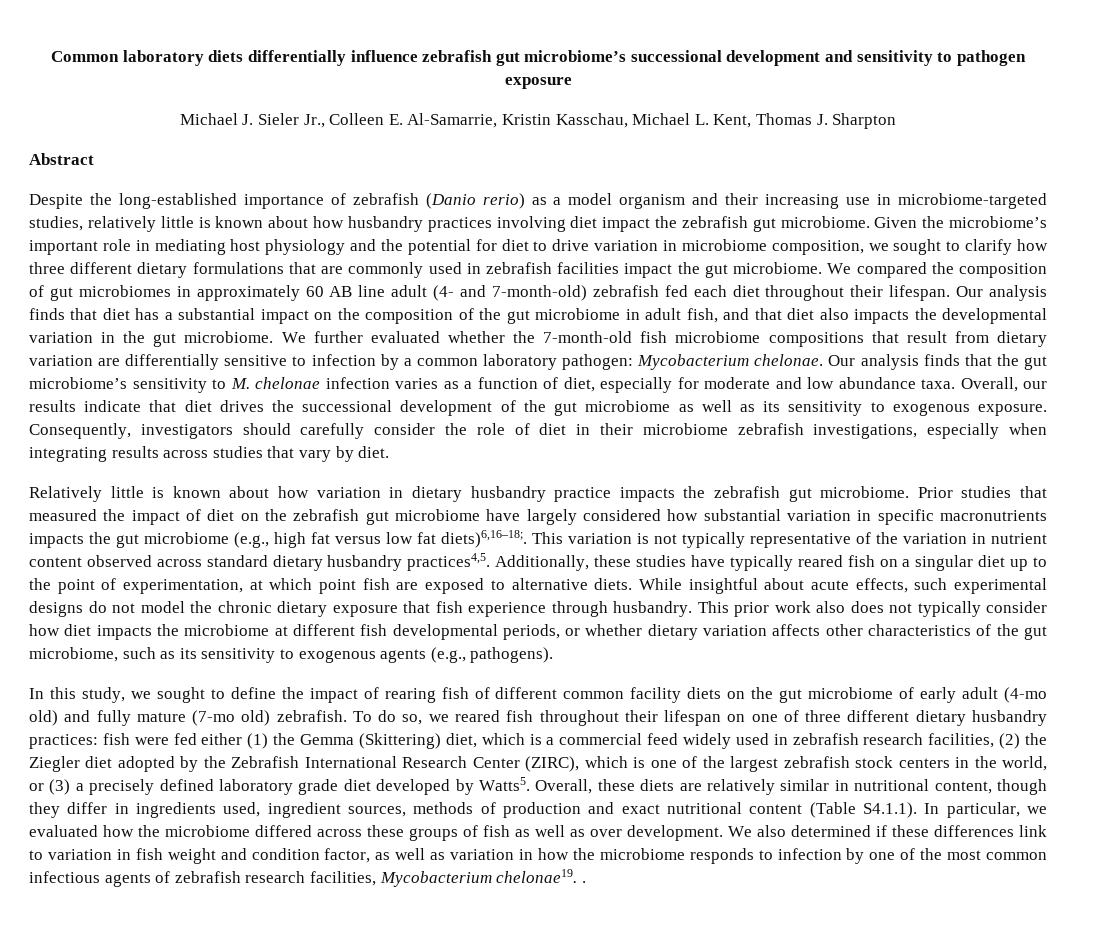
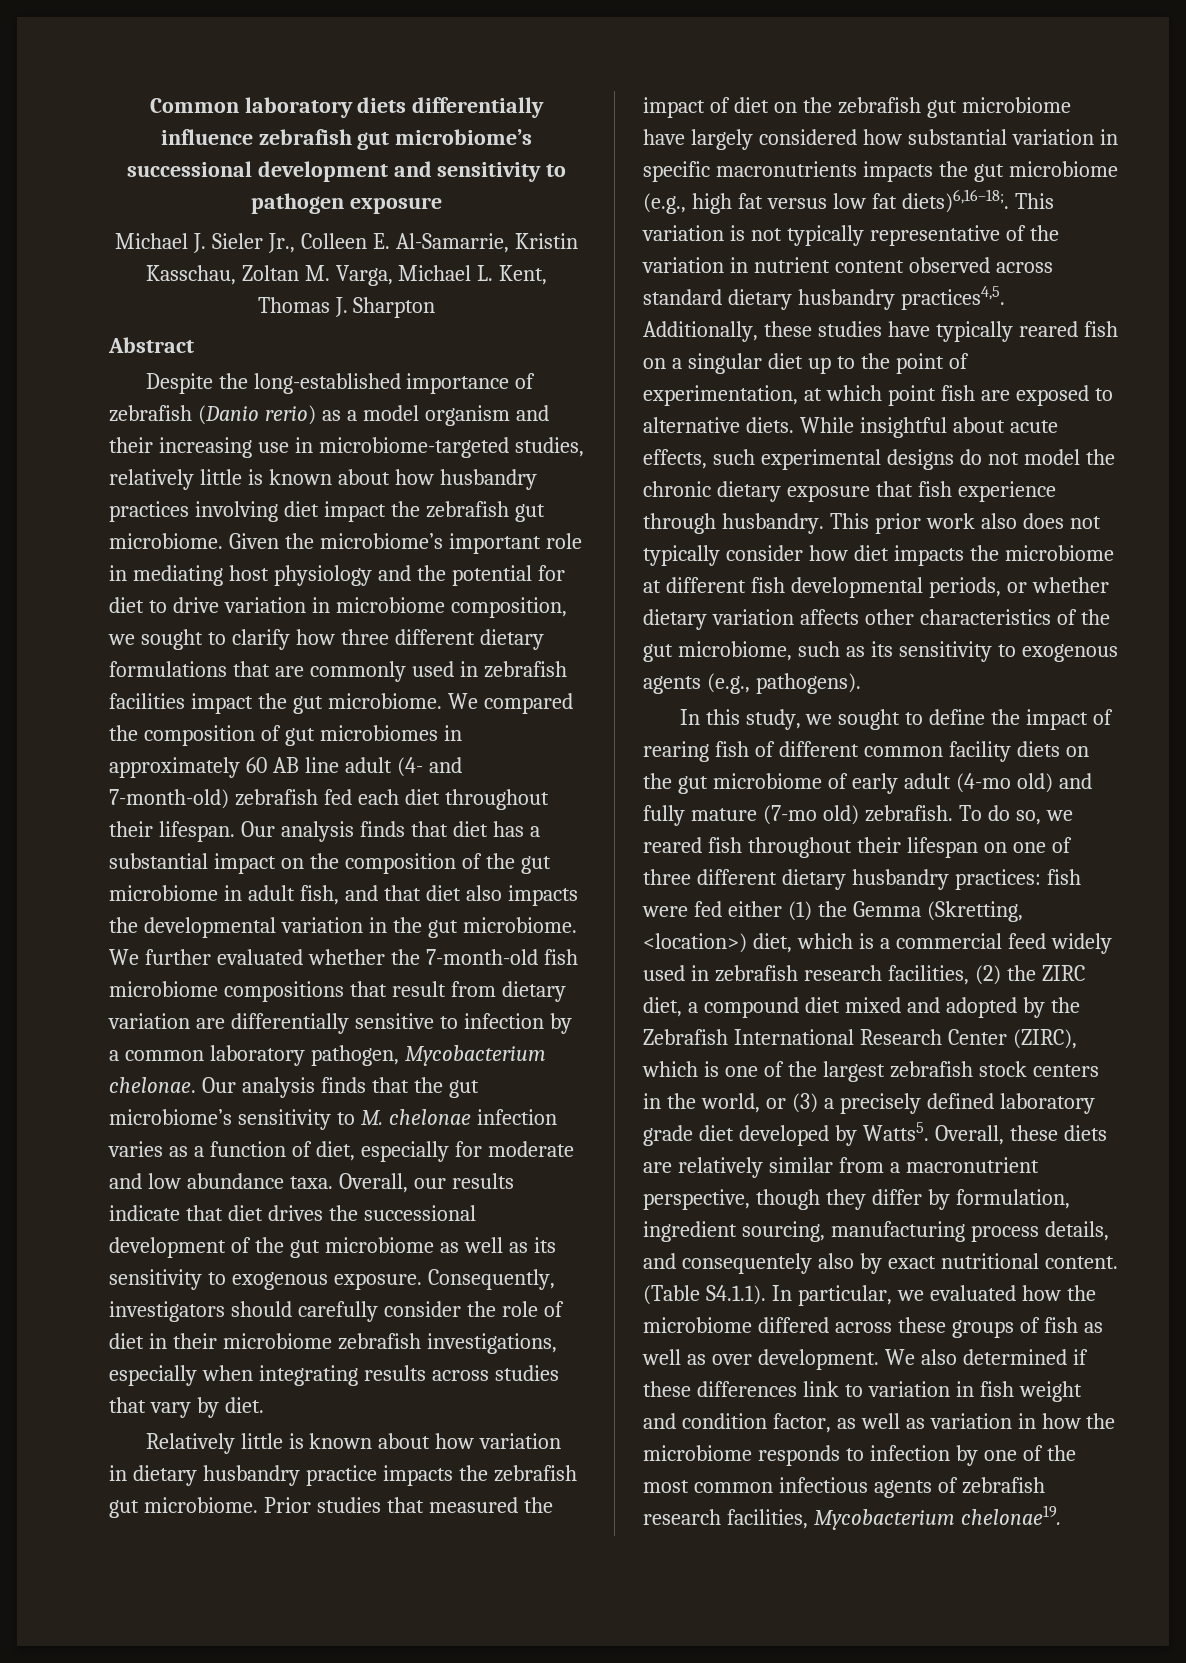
(628, 120) none -> [241,265,393,286] Zoltan M. Varga,
[562,354,634,370] pathogen: -> [310,1045,399,1066] pathogen,
[358,733,441,749] (Skittering) -> [926,901,1023,922] [643,933,747,953] (Skretting, <location>)
[29,756,113,772] Ziegler diet -> [1041,965,1085,981] [643,997,940,1018] ZIRC diet, a compound diet mixed and
[834,779,1047,795] [29,802,615,818] in nutritional content, though they differ in ingredients used, ingredient sources, methods of production and -> [838,1157,1039,1173] [643,1189,1070,1210] [643,1221,1109,1242] [643,1253,882,1274] from a macronutrient perspective, though they differ by formulation, ingredient sourcing, manufacturing process details, and consequentely also by
[749,804,803,814] content -> [1044,1256,1118,1269] content.
[581,881,586,883] . -> (1061, 1515) none

